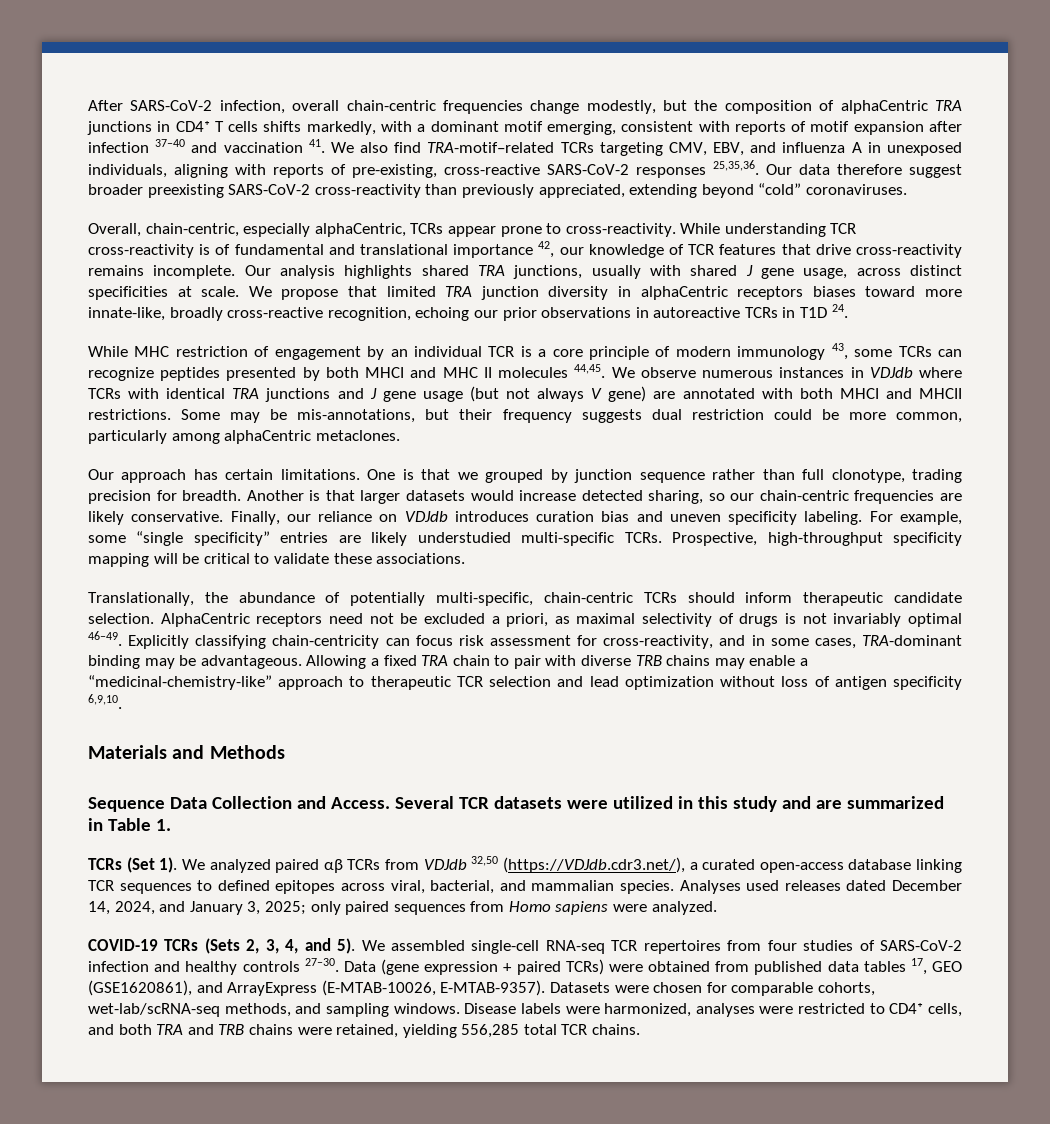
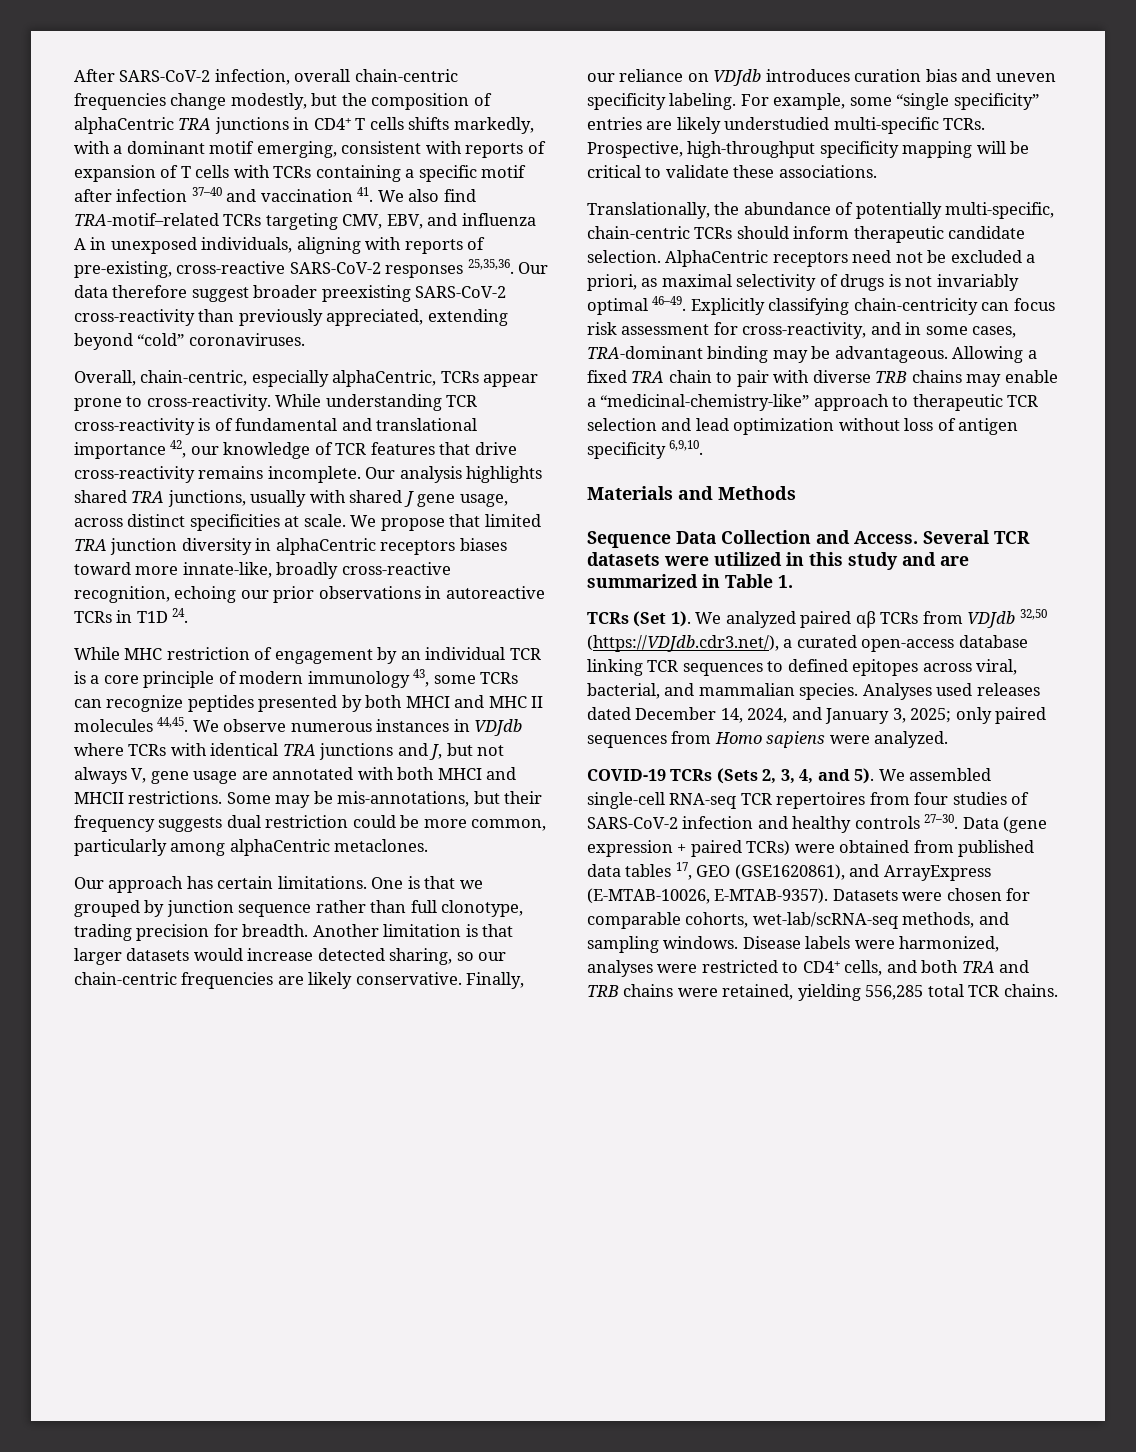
[810,121,924,135] motif expansion -> [74,165,527,182] expansion of T cells with TCRs containing a specific motif
[369,386,647,402] J gene usage (but not always V gene) -> [429,743,505,760] [74,767,238,784] J, but not always V, gene usage
(304, 495) none -> [383,924,462,937] limitation

